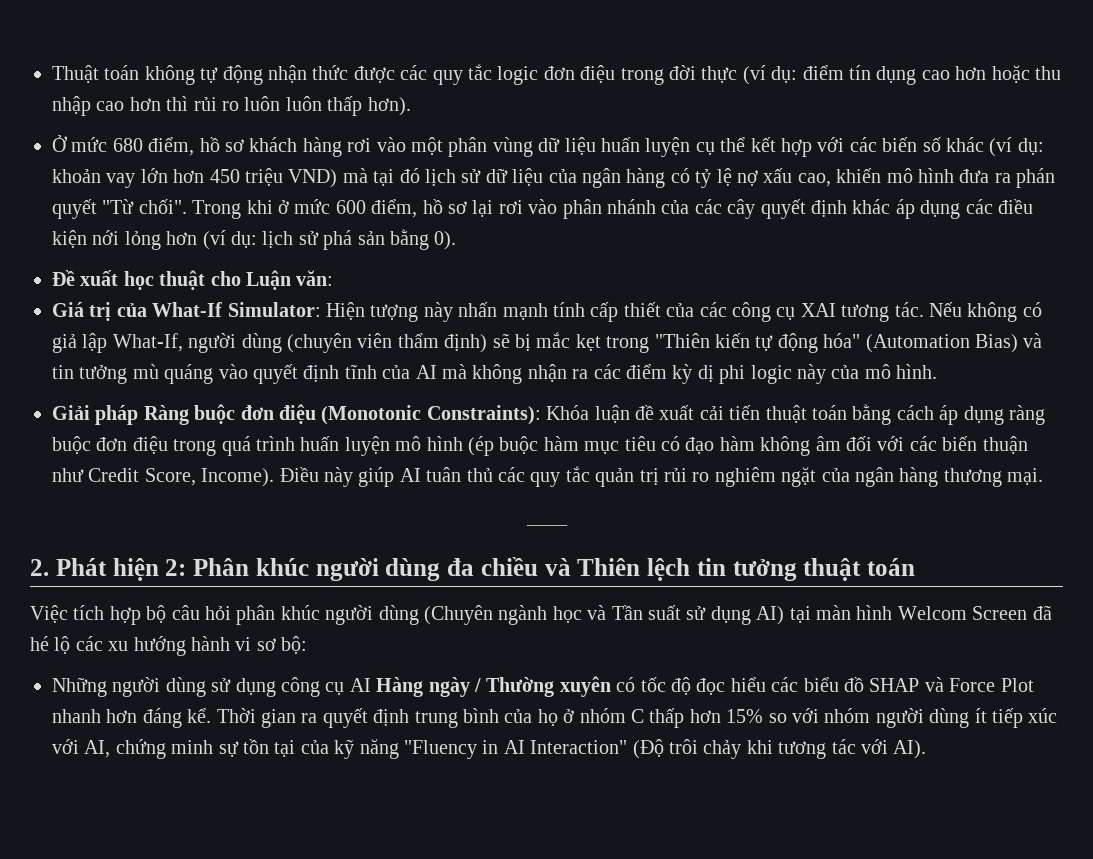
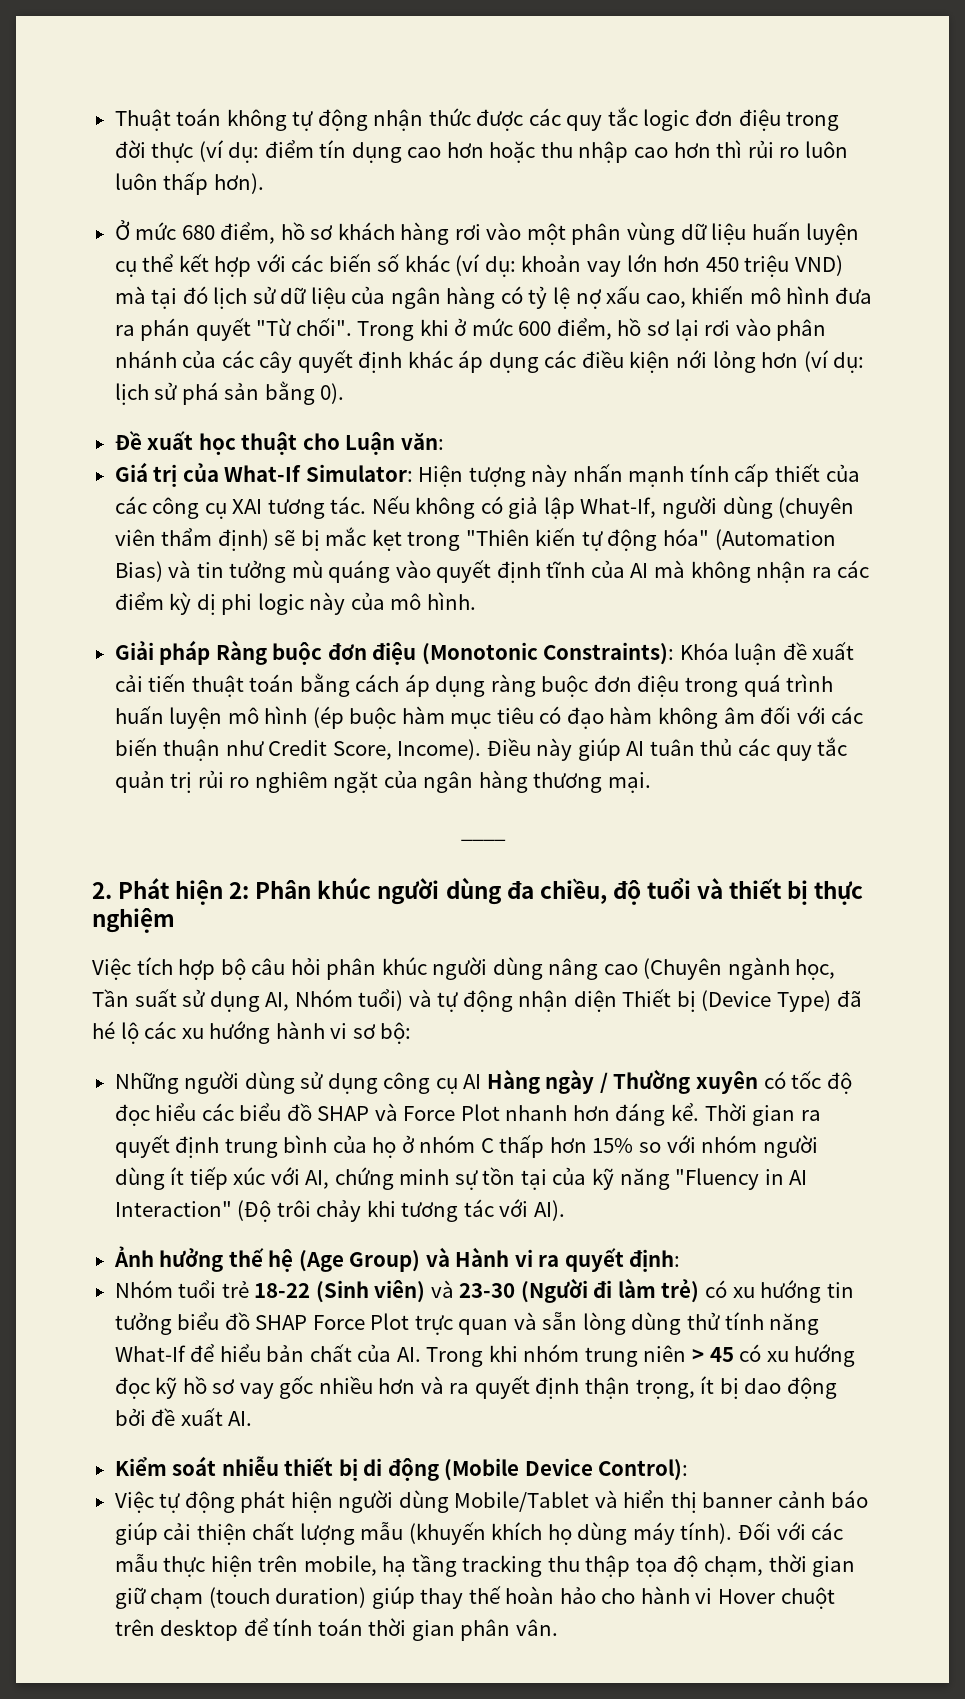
[480,557,915,581] chiều và Thiên lệch tin tưởng thuật toán -> [539,878,864,905] [92,908,175,933] chiều, độ tuổi và thiết bị thực nghiệm
[424,605,1028,625] (Chuyên ngành học và Tần suất sử dụng AI) tại màn hình Welcom Screen -> [548,957,836,980] [92,988,832,1012] nâng cao (Chuyên ngành học, Tần suất sử dụng AI, Nhóm tuổi) và tự động nhận diện Thiết bị (Device Type)
(927, 749) none -> [113,1246,681,1272] [114,1278,854,1303] [114,1312,820,1335] [114,1343,856,1367] [114,1375,837,1399] [114,1407,253,1426] [114,1456,689,1481] [114,1490,868,1513] [114,1521,844,1545] [114,1554,856,1577] [114,1585,835,1609] [114,1618,558,1641] // Ảnh hưởng thế hệ (Age Group) và Hành vi ra quyết định: // Nhóm tuổi trẻ 18-22 (Sinh viên) và 23-30 (Người đi làm trẻ) có xu hướng tin tưởng biểu đồ SHAP Force Plot trực quan và sẵn lòng dùng thử tính năng What-If để hiểu bản chất của AI. Trong khi nhóm trung niên > 45 có xu hướng đọc kỹ hồ sơ vay gốc nhiều hơn và ra quyết định thận trọng, ít bị dao động bởi đề xuất AI. // Kiểm soát nhiễu thiết bị di động (Mobile Device Control): // Việc tự động phát hiện người dùng Mobile/Tablet và hiển thị banner cảnh báo giúp cải thiện chất lượng mẫu (khuyến khích họ dùng máy tính). Đối với các mẫu thực hiện trên mobile, hạ tầng tracking thu thập tọa độ chạm, thời gian giữ chạm (touch duration) giúp thay thế hoàn hảo cho hành vi Hover chuột trên desktop để tính toán thời gian phân vân.

